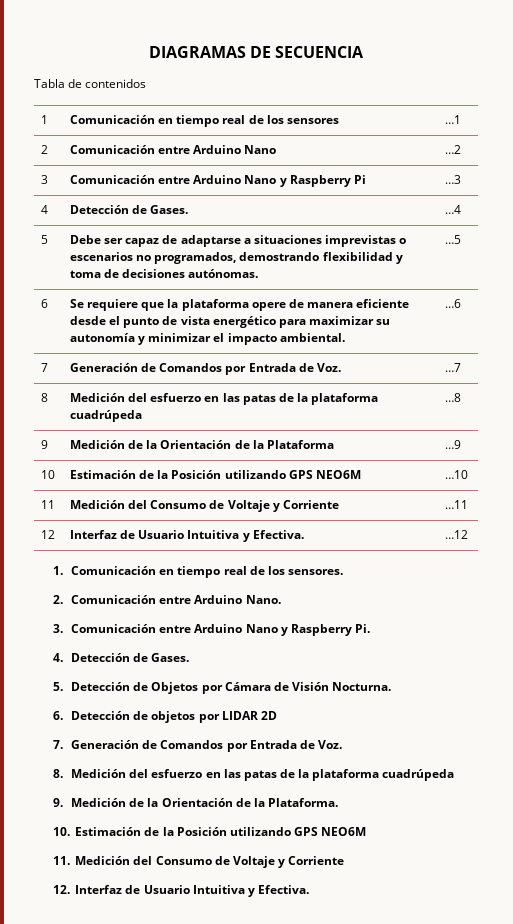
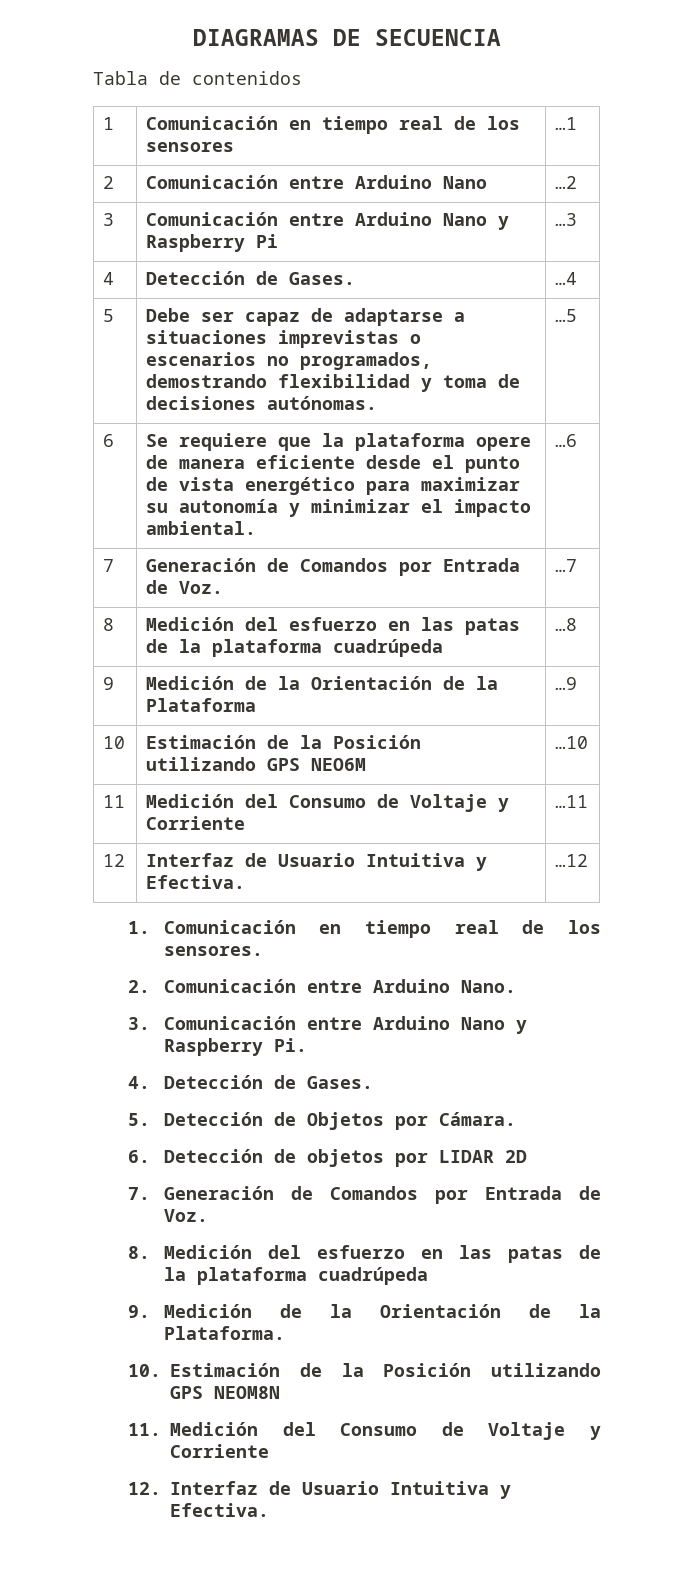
[224,682,391,691] Cámara de Visión Nocturna. -> [438,1112,516,1126] Cámara.
[321,827,367,836] NEO6M -> [214,1386,281,1399] NEOM8N

